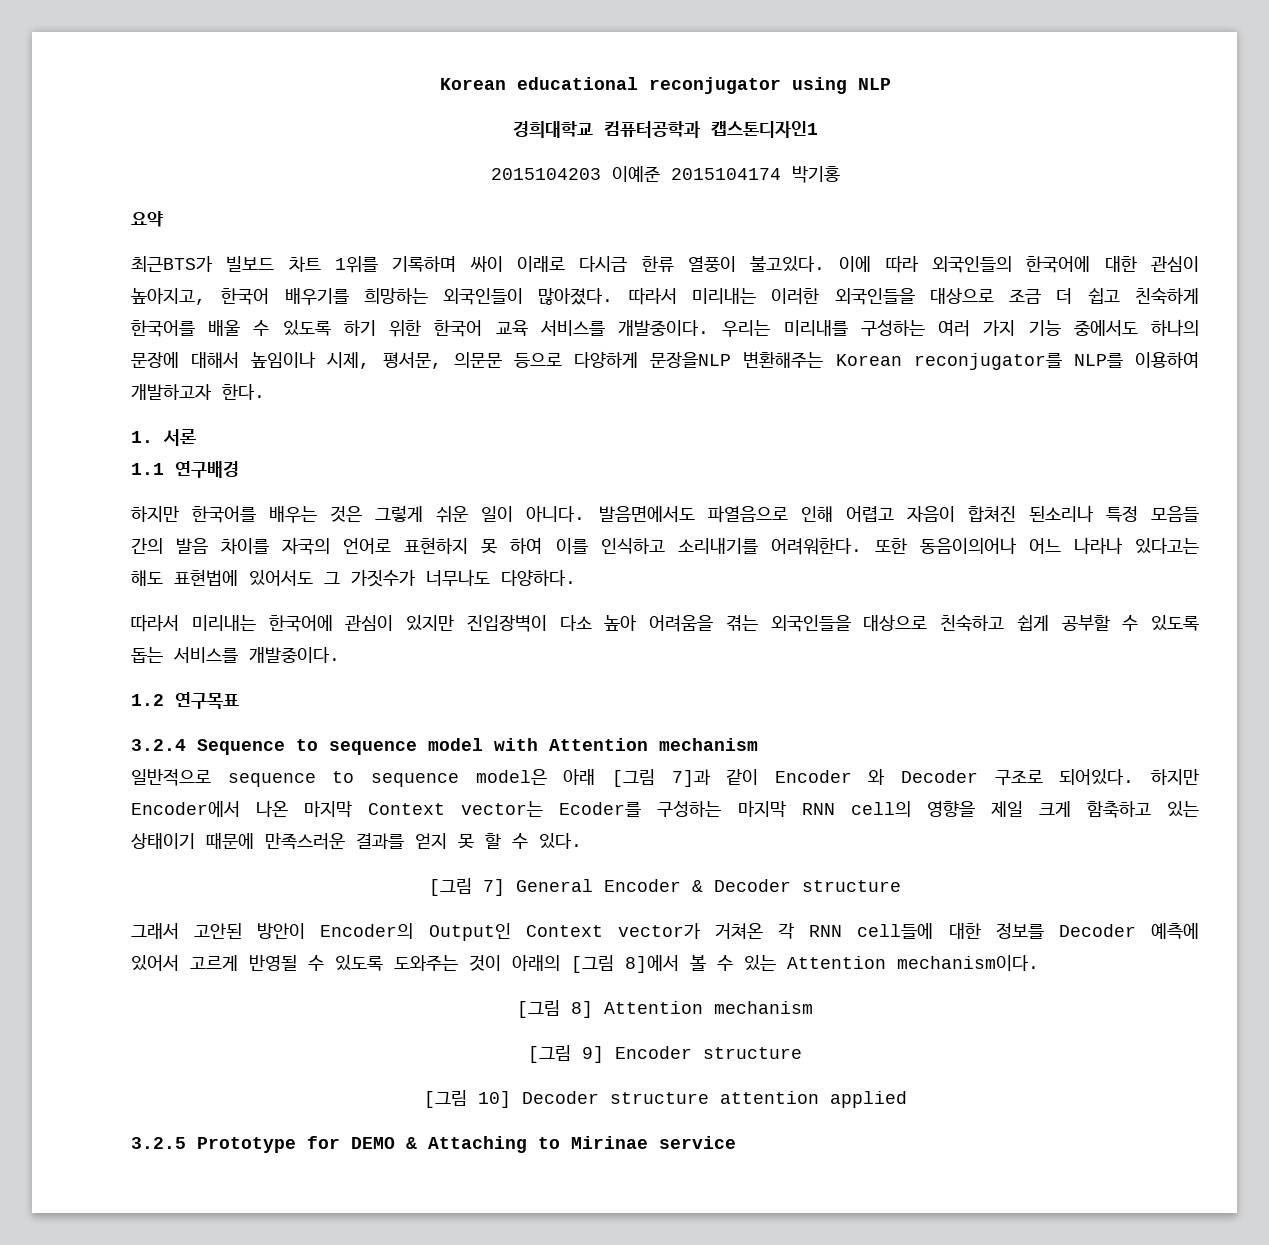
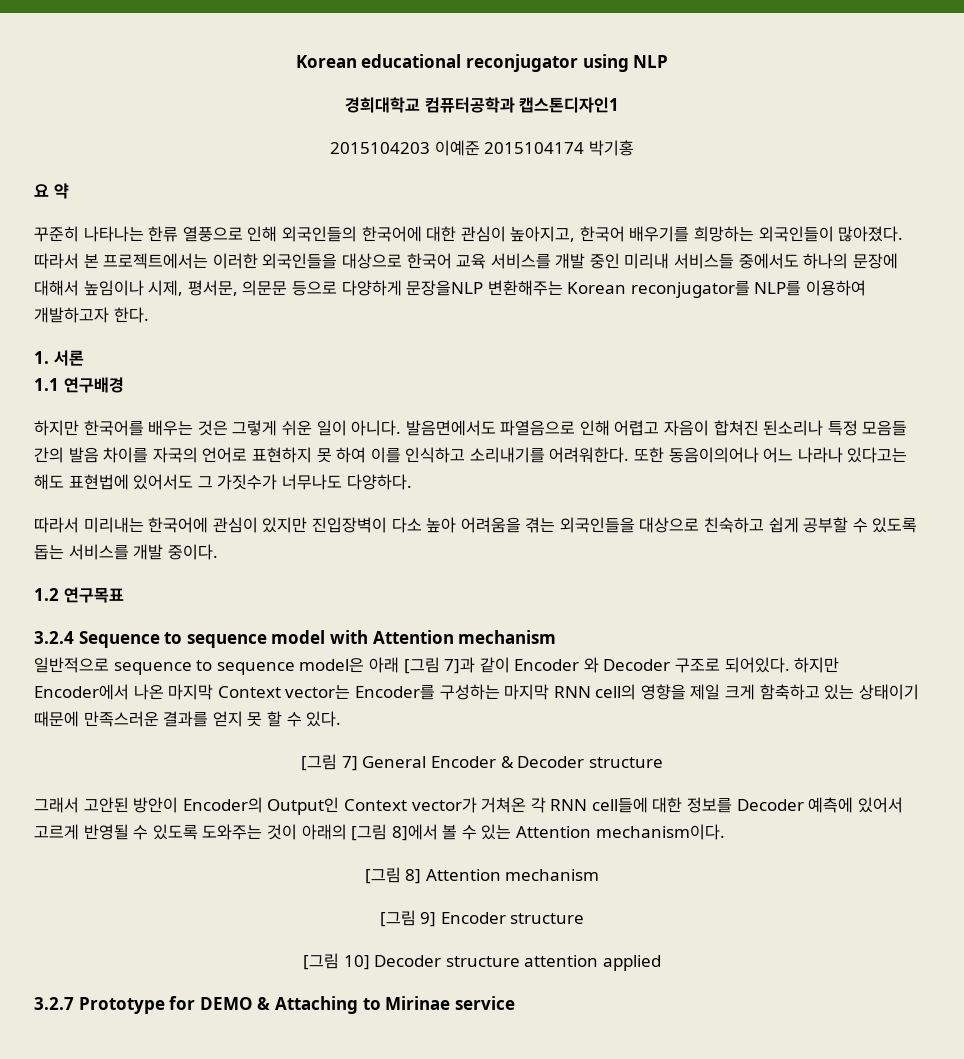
[131,211,163,227] [131,256,919,273] 요약 // 최근BTS가 빌보드 차트 1위를 기록하며 싸이 이래로 다시금 한류 열풍이 불고있다. 이에 따라 -> [34,183,69,199] [34,226,278,242] 요 약 // 꾸준히 나타나는 한류 열풍으로 인해
[692,288,756,304] 미리내는 -> [83,253,209,269] 본 프로젝트에서는
[1009,288,1200,305] [131,320,1061,337] 조금 더 쉽고 친숙하게 한국어를 배울 수 있도록 하기 위한 한국어 교육 서비스를 개발중이다. 우리는 미리내를 구성하는 여러 가지 기능 -> [406,253,735,269] 한국어 교육 서비스를 개발 중인 미리내 서비스들
[249,647,340,663] 개발중이다. -> [133,544,218,560] 개발 중이다.
[559,802,642,817] Ecoder를 -> [354,685,435,700] Encoder를
[131,1137,186,1149] 3.2.5 -> [34,997,74,1010] 3.2.7

